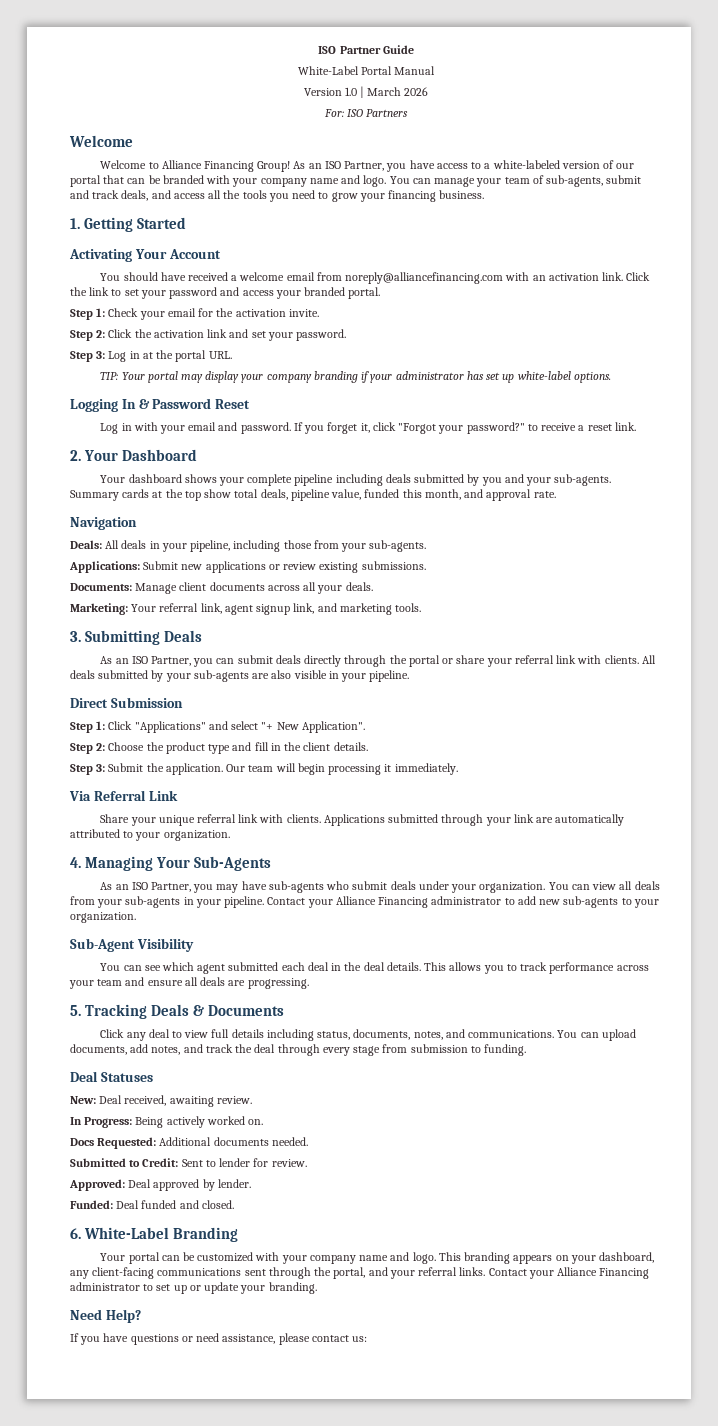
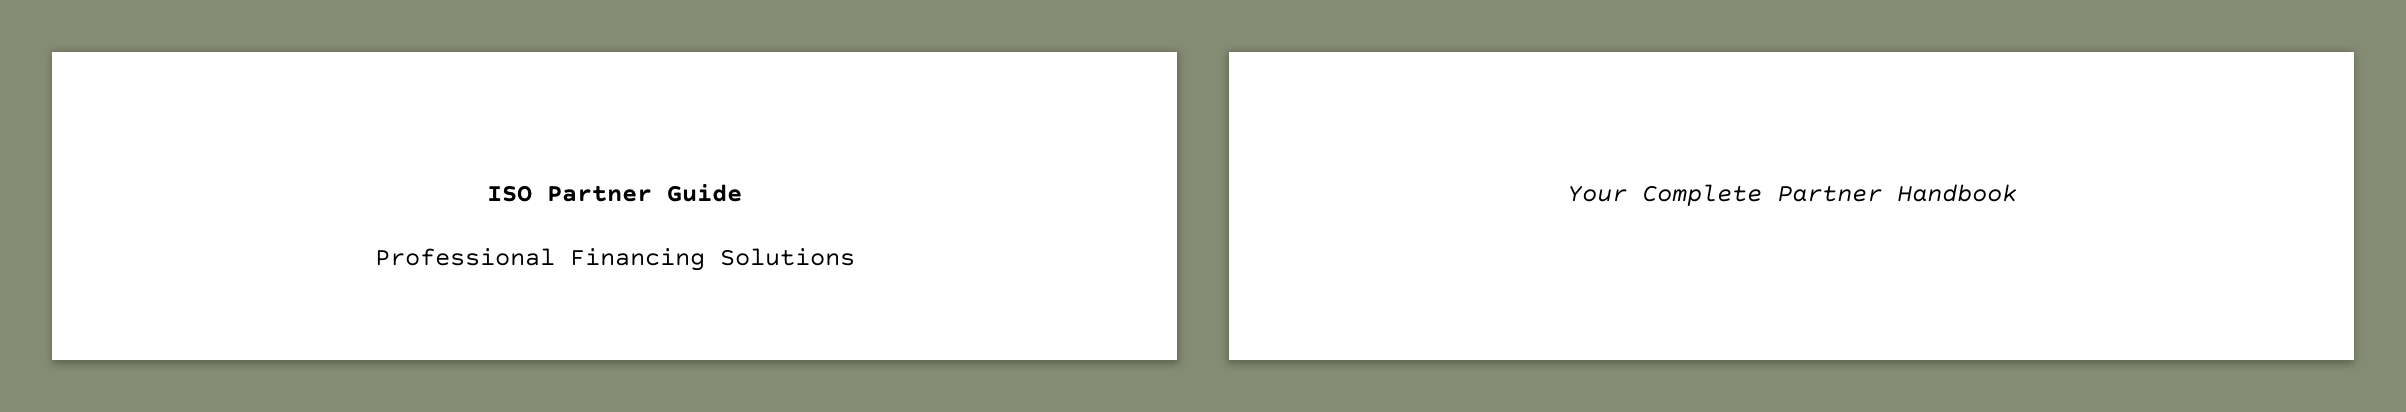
[297,66,436,75] [303,86,429,98] [323,109,409,117] [69,135,133,147] [100,160,635,172] [70,175,642,187] [70,190,485,202] [70,217,187,232] [69,249,221,262] [100,272,651,284] [70,287,381,299] [70,308,319,320] [70,329,347,341] [70,350,232,362] [100,371,611,383] [70,398,251,412] [100,422,636,434] [70,449,198,461] [100,474,612,486] [70,489,556,501] [70,517,137,530] [70,540,427,552] [69,561,426,573] [70,582,373,594] [70,603,422,615] [70,630,203,645] [100,655,656,667] [70,670,410,682] [70,697,183,708] [70,721,365,733] [70,742,368,754] [70,763,458,775] [69,790,178,801] [100,814,625,826] [70,829,230,841] [70,856,272,871] [100,881,660,893] [70,896,659,908] [70,912,136,923] [70,938,194,952] [100,962,649,974] [69,977,309,989] [70,1004,285,1019] [100,1029,636,1041] [70,1044,527,1056] [70,1071,153,1082] [70,1095,252,1107] [70,1116,264,1128] [70,1137,308,1149] [70,1158,307,1167] [69,1179,251,1191] [70,1200,234,1209] [70,1227,239,1242] [100,1252,655,1264] [70,1267,650,1279] [70,1282,317,1294] [70,1309,141,1323] [70,1333,368,1345] White-Label Portal Manual // Version 1.0 | March 2026 // For: ISO Partners // Welcome // Welcome to Alliance Financing Group! As an ISO Partner, you have access to a white-labeled version of our portal that can be branded with your company name and logo. You can manage your team of sub-agents, submit and track deals, and access all the tools you need to grow your financing business. // 1. Getting Started // Activating Your Account // You should have received a welcome email from noreply@alliancefinancing.com with an activation link. Click the link to set your password and access your branded portal. // Step 1: Check your email for the activation invite. // Step 2: Click the activation link and set your password. // Step 3: Log in at the portal URL. // TIP: Your portal may display your company branding if your administrator has set up white-label options. // Logging In & Password Reset // Log in with your email and password. If you forget it, click "Forgot your password?" to receive a reset link. // 2. Your Dashboard // Your dashboard shows your complete pipeline including deals submitted by you and your sub-agents. Summary cards at the top show total deals, pipeline value, funded this month, and approval rate. // Navigation // Deals: All deals in your pipeline, including those from your sub-agents. // Applications: Submit new applications or review existing submissions. // Documents: Manage client documents across all your deals. // Marketing: Your referral link, agent signup link, and marketing tools. // 3. Submitting Deals // As an ISO Partner, you can submit deals directly through the portal or share your referral link with clients. All deals submitted by your sub-agents are also visible in your pipeline. // Direct Submission // Step 1: Click "Applications" and select "+ New Application". // Step 2: Choose the product type and fill in the client details. // Step 3: Submit the application. Our team will begin processing it immediately. // Via Referral Link // Share your unique referral link with clients. Applications submitted through your link are automatically attributed to your organization. // 4. Managing Your Sub-Agents // As an ISO Partner, you may have sub-agents who submit deals under your organization. You can view all deals from your sub-agents in your pipeline. Contact your Alliance Financing administrator to add new sub-agents to your organization. // Sub-Agent Visibility // You can see which agent submitted each deal in the deal details. This allows you to track performance across your team and ensure all deals are progressing. // 5. Tracking Deals & Documents // Click any deal to view full details including status, documents, notes, and communications. You can upload documents, add notes, and track the deal through every stage from submission to funding. // Deal Statuses // New: Deal received, awaiting review. // In Progress: Being actively worked on. // Docs Requested: Additional documents needed. // Submitted to Credit: Sent to lender for review. // Approved: Deal approved by lender. // Funded: Deal funded and closed. // 6. White-Label Branding // Your portal can be customized with your company name and logo. This branding appears on your dashboard, any client-facing communications sent through the portal, and your referral links. Contact your Alliance Financing administrator to set up or update your branding. // Need Help? // If you have questions or need assistance, please contact us: -> [374,248,855,271] [1566,184,2017,206] Professional Financing Solutions // Your Complete Partner Handbook

